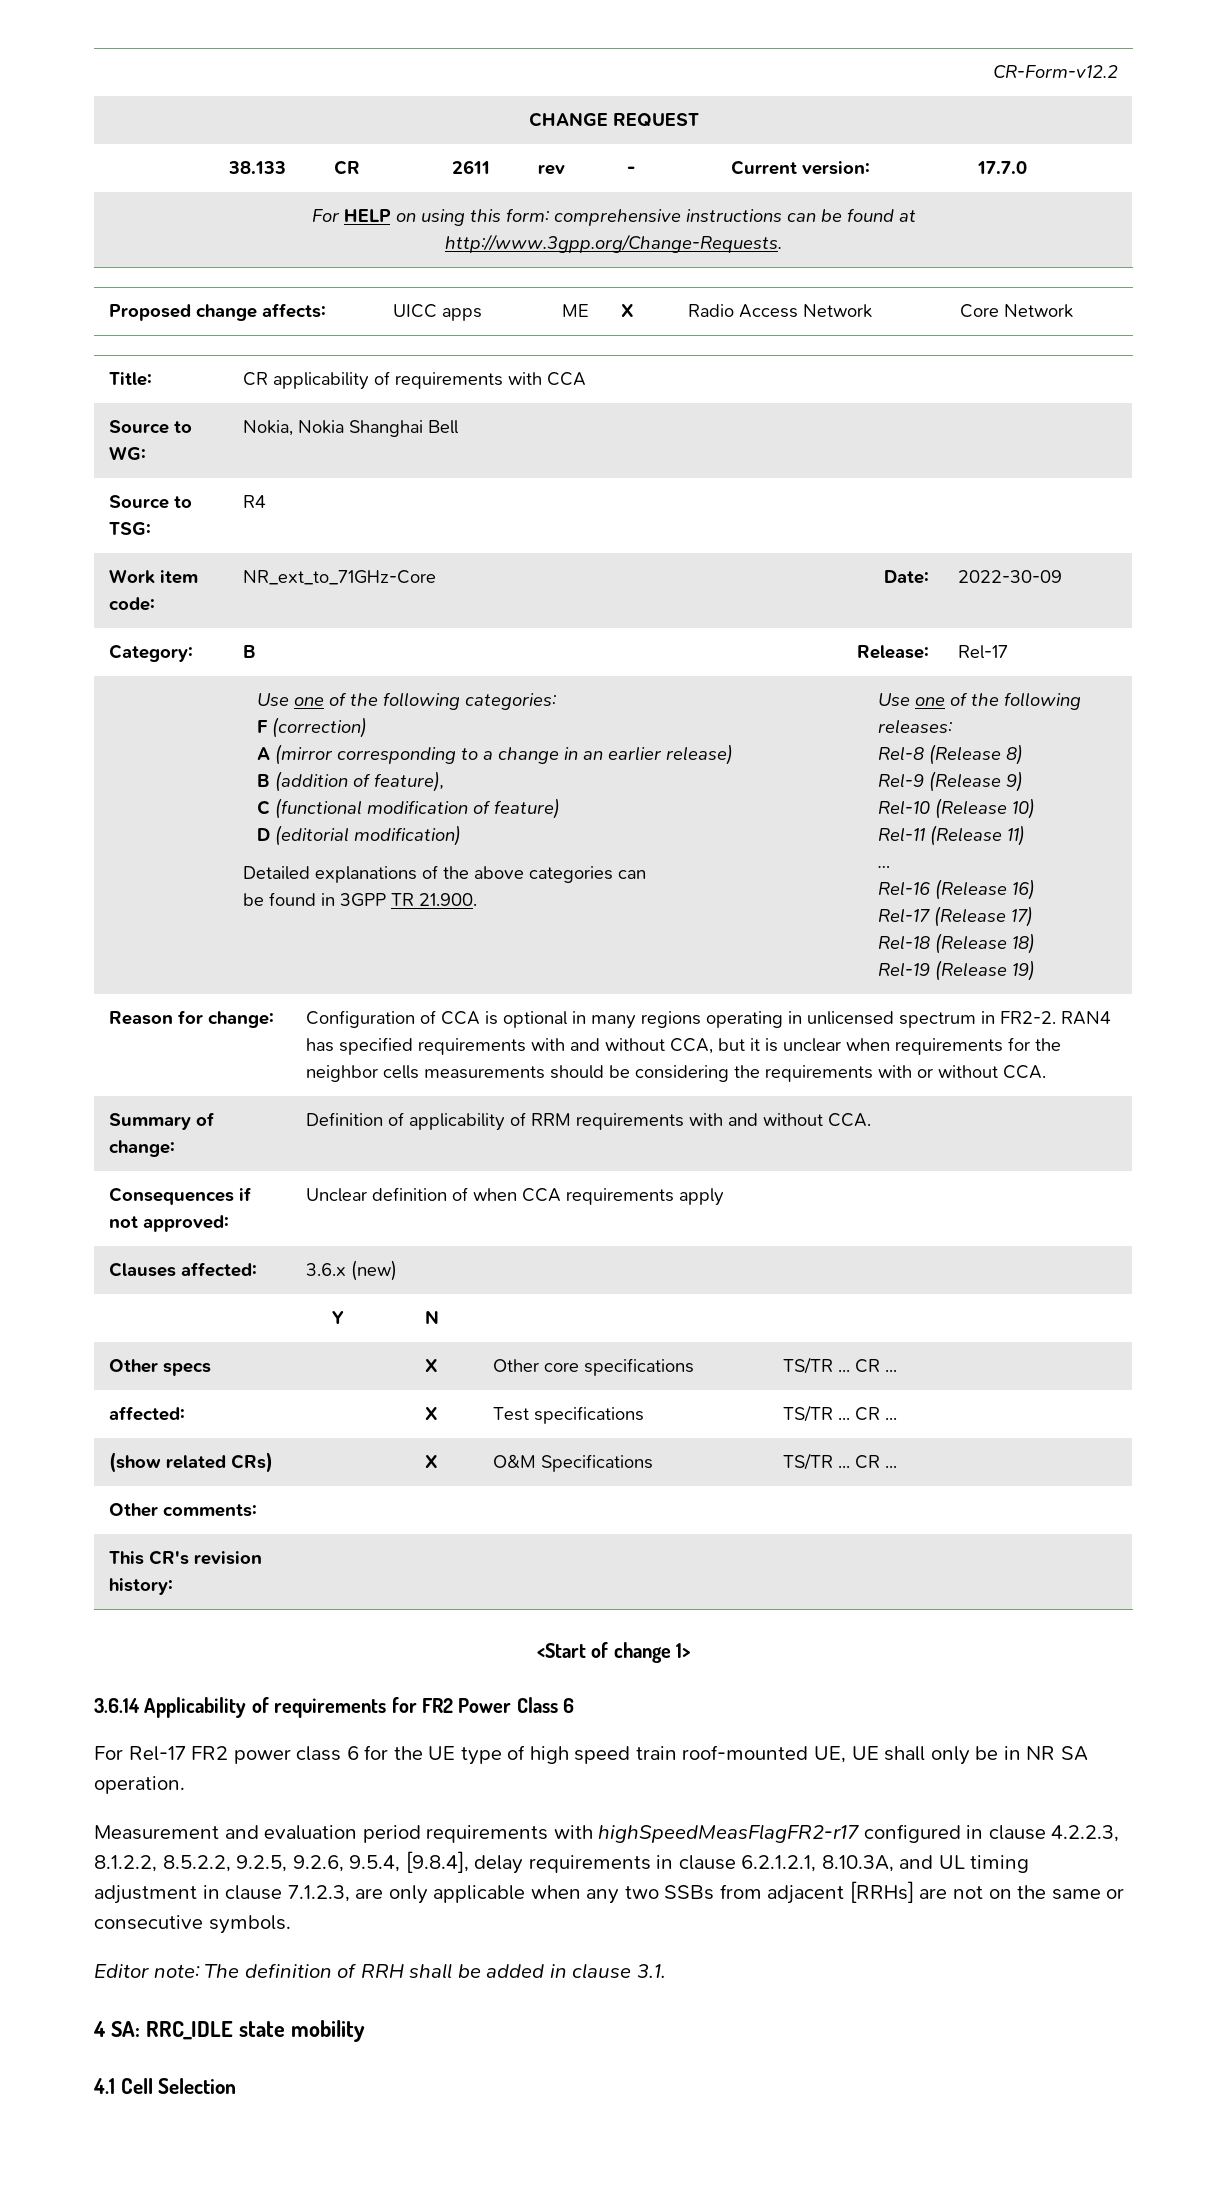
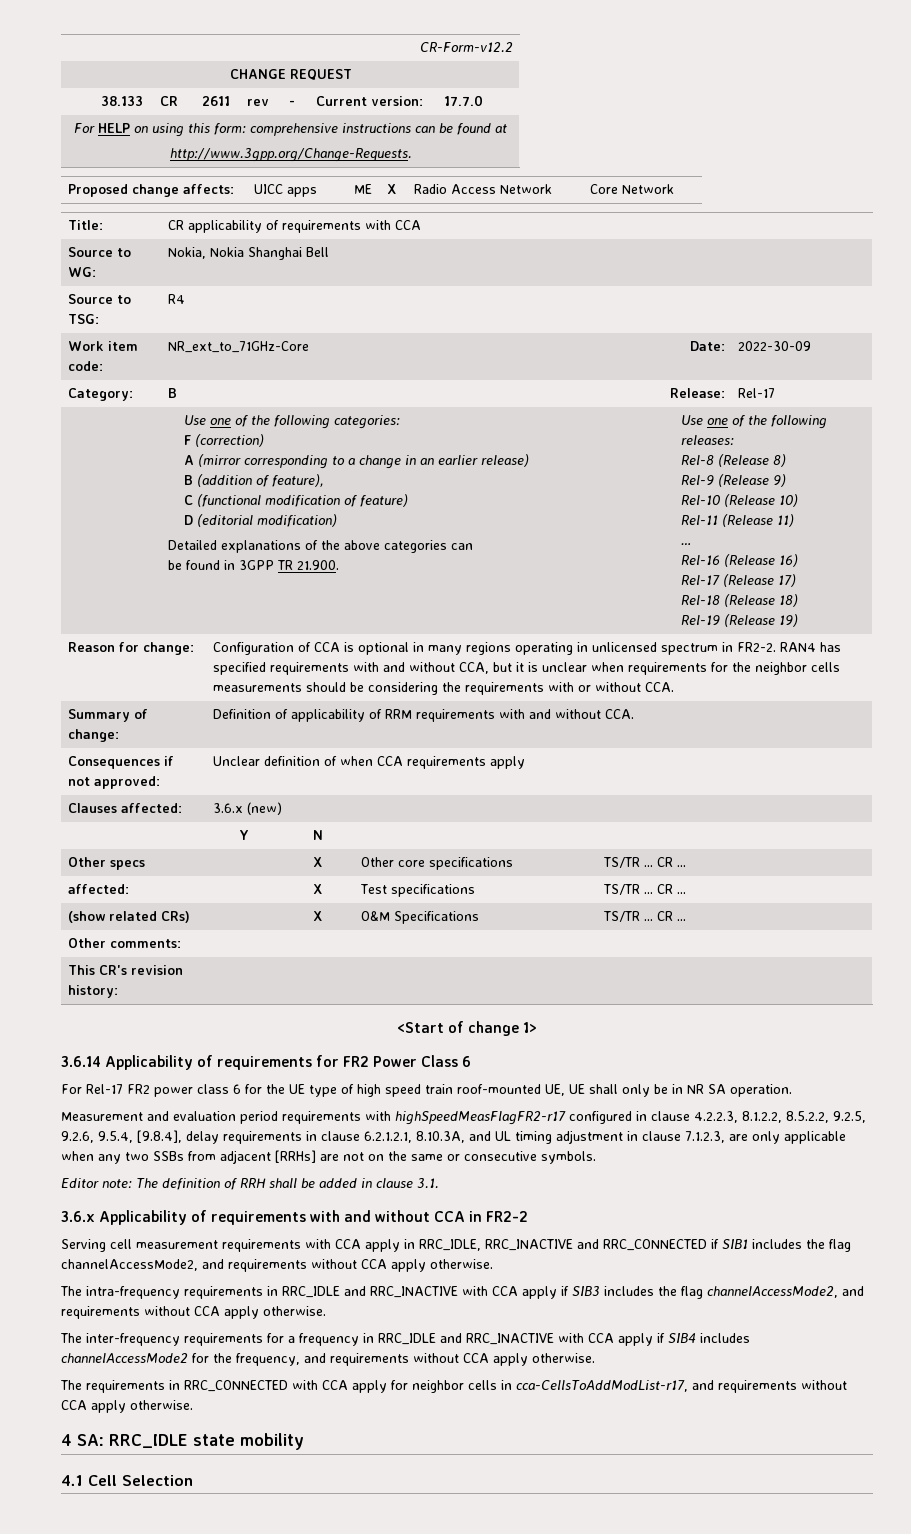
(666, 1971) none -> [61,1210,529,1225] [61,1239,851,1252] [61,1259,493,1272] [60,1286,864,1299] [61,1306,326,1319] [60,1333,750,1346] [61,1353,595,1366] [60,1380,847,1393] [61,1400,193,1413] // 3.6.x Applicability of requirements with and without CCA in FR2-2 // Serving cell measurement requirements with CCA apply in RRC_IDLE, RRC_INACTIVE and RRC_CONNECTED if SIB1 includes the flag channelAccessMode2, and requirements without CCA apply otherwise. // The intra-frequency requirements in RRC_IDLE and RRC_INACTIVE with CCA apply if SIB3 includes the flag channelAccessMode2, and requirements without CCA apply otherwise. // The inter-frequency requirements for a frequency in RRC_IDLE and RRC_INACTIVE with CCA apply if SIB4 includes channelAccessMode2 for the frequency, and requirements without CCA apply otherwise. // The requirements in RRC_CONNECTED with CCA apply for neighbor cells in cca-CellsToAddModList-r17, and requirements without CCA apply otherwise.

